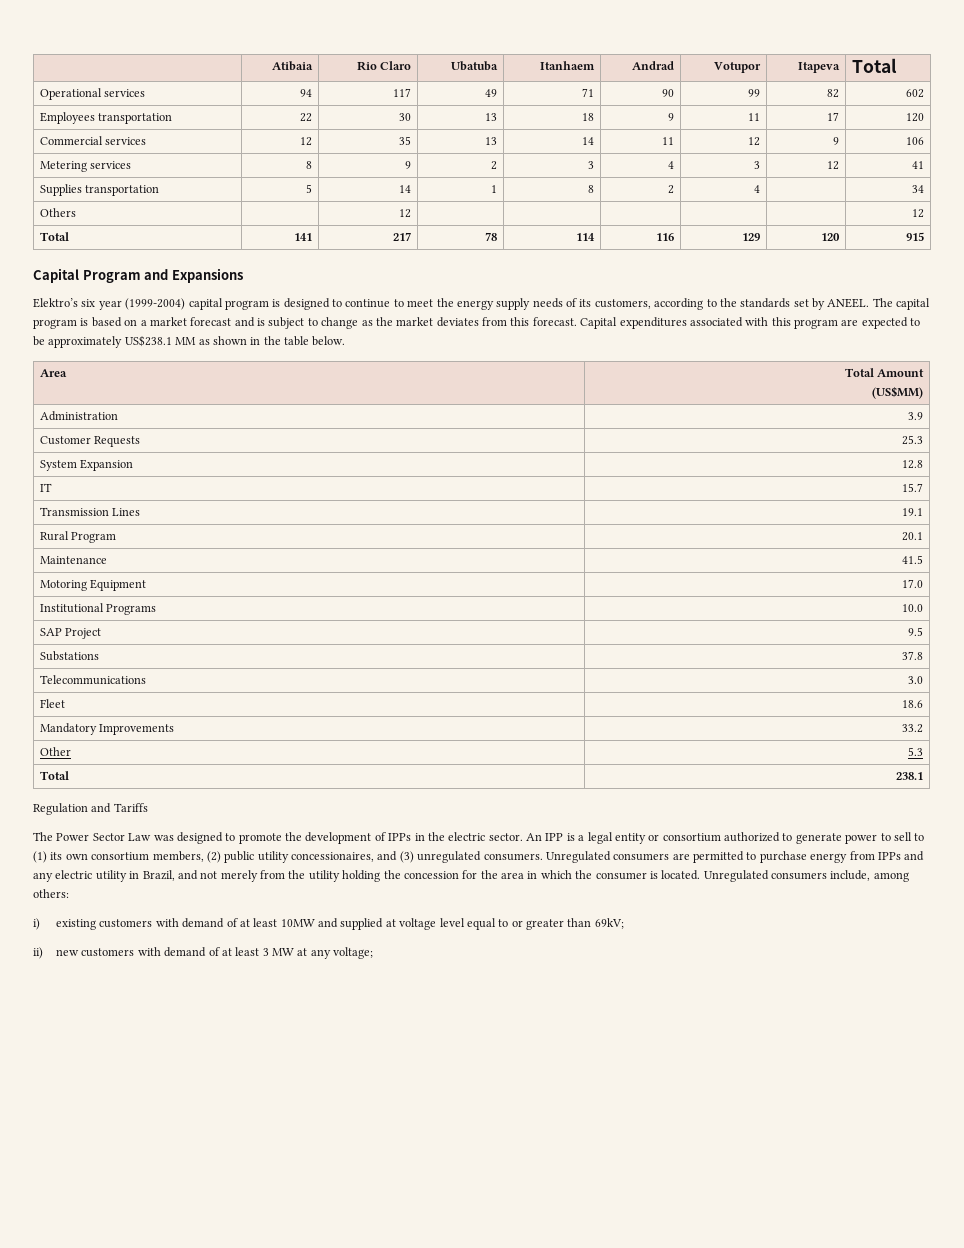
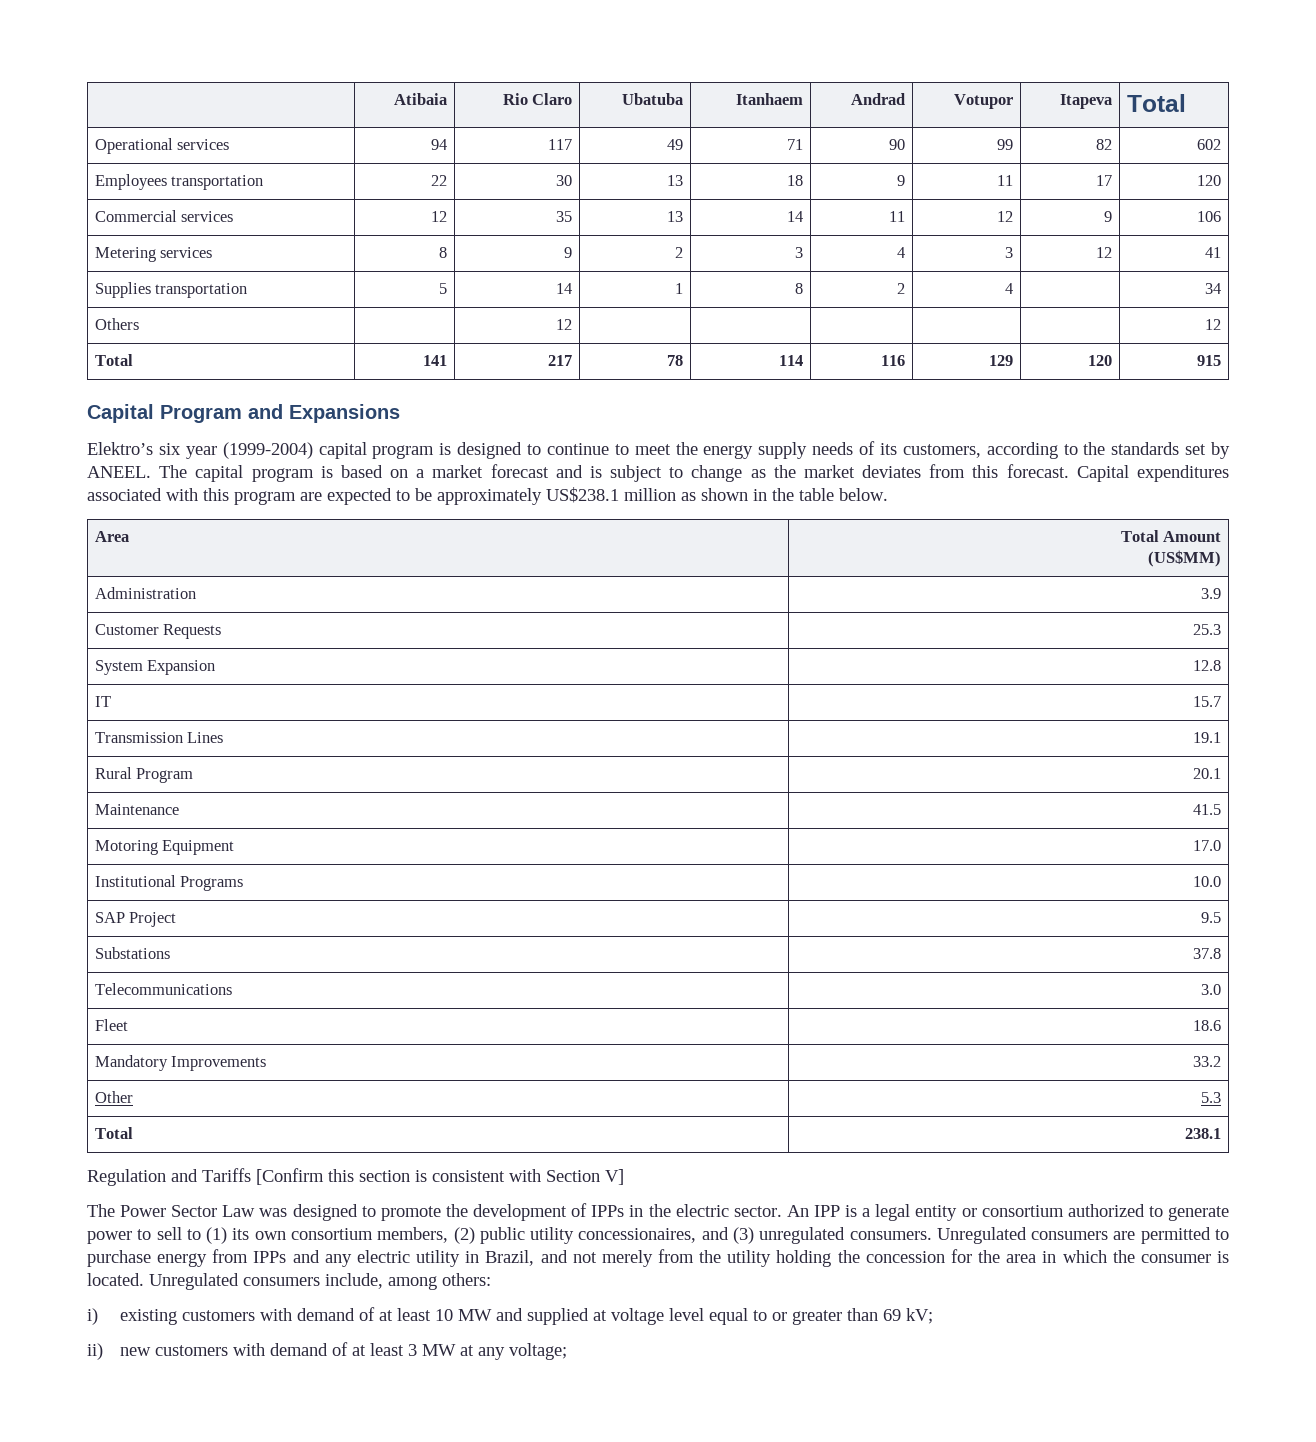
[175,337,197,345] MM -> [624,488,676,501] million
(148, 807) none -> [256,1168,624,1185] [Confirm this section is consistent with Section V]
[280,919,315,927] 10MW -> [435,1309,493,1321] 10 MW
[594,918,624,929] 69kV; -> [883,1308,934,1324] 69 kV;

